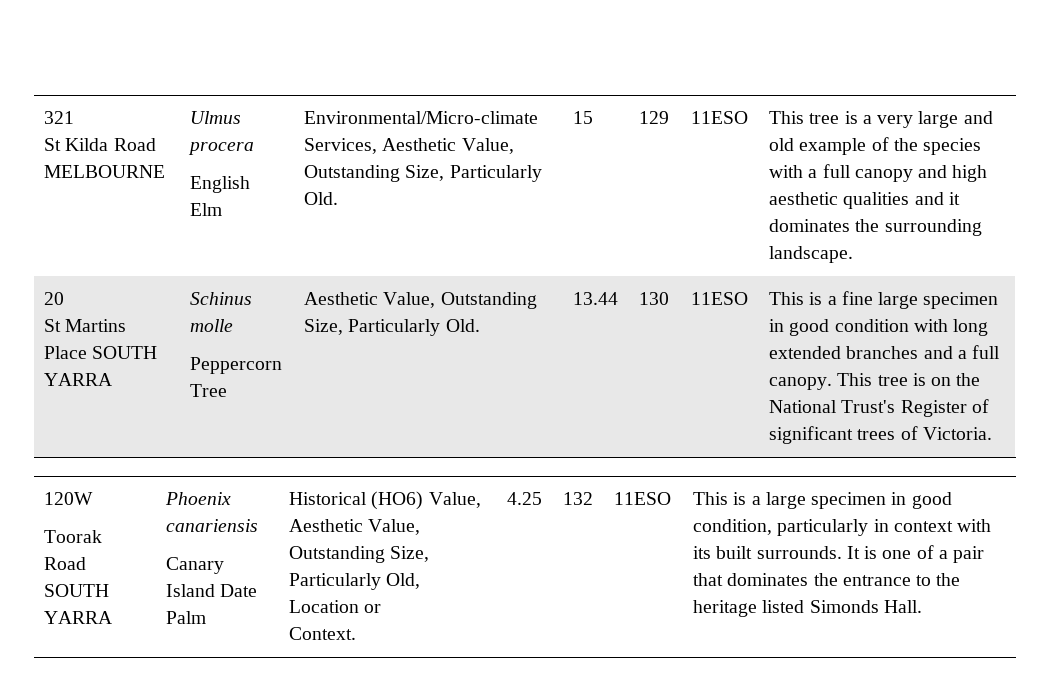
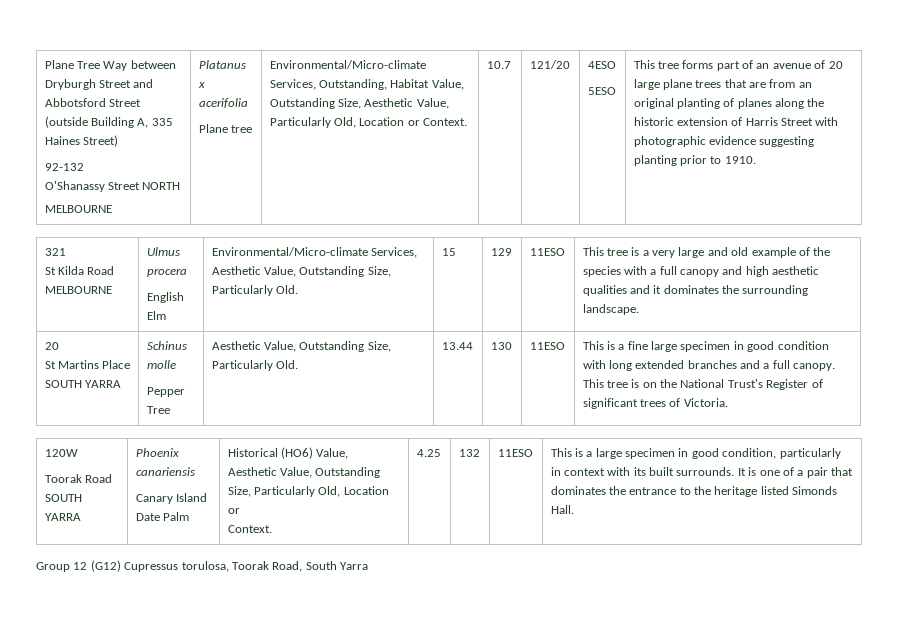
(44, 117) none -> [44,60,176,71] [44,79,154,90] [44,98,141,107] [44,116,173,128] [44,135,118,147] [44,163,84,171] [44,181,181,192] [44,205,112,213] [198,60,246,69] [197,82,205,88] [198,98,248,108] [198,124,252,133] [269,60,426,69] [269,79,464,90] [269,98,449,109] [269,117,468,128] [486,61,511,69] [529,60,570,69] [587,61,616,69] [587,87,616,95] [633,60,843,71] [633,79,812,90] [633,98,825,109] [633,117,839,126] [633,136,815,147] [633,155,756,166] Plane Tree Way between Dryburgh Street and Abbotsford Street (outside Building A, 335 Haines Street) // 92-132 // O'Shanassy Street NORTH // MELBOURNE | Platanus x acerifolia // Plane tree | Environmental/Micro-climate Services, Outstanding, Habitat Value, Outstanding Size, Aesthetic Value, Particularly Old, Location or Context. | 10.7 | 121/20 | 4ESO // 5ESO | This tree forms part of an avenue of 20 large plane trees that are from an original planting of planes along the historic extension of Harris Street with photographic evidence suggesting planting prior to 1910. //
[190,357,283,374] Peppercorn -> [146,387,185,397] Pepper
(922, 606) none -> [36,560,368,572] // Group 12 (G12) Cupressus torulosa, Toorak Road, South Yarra

